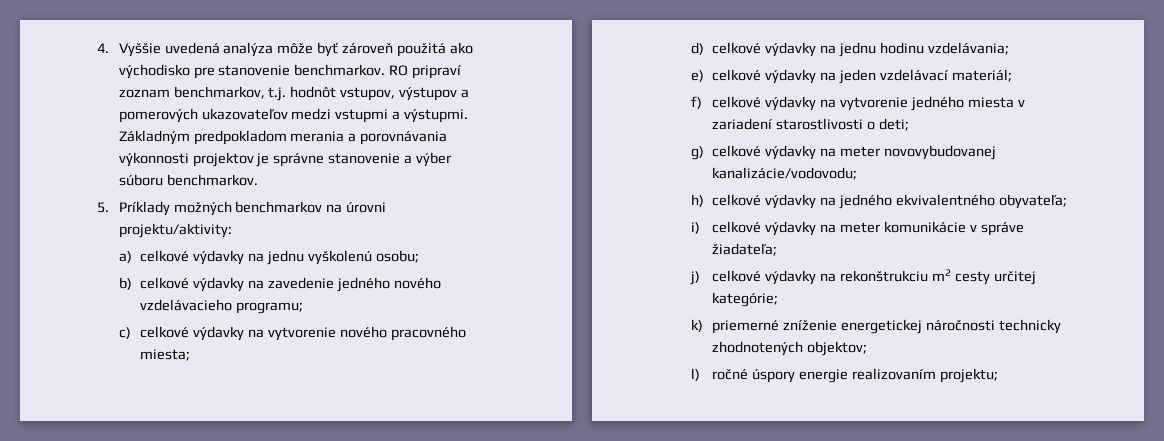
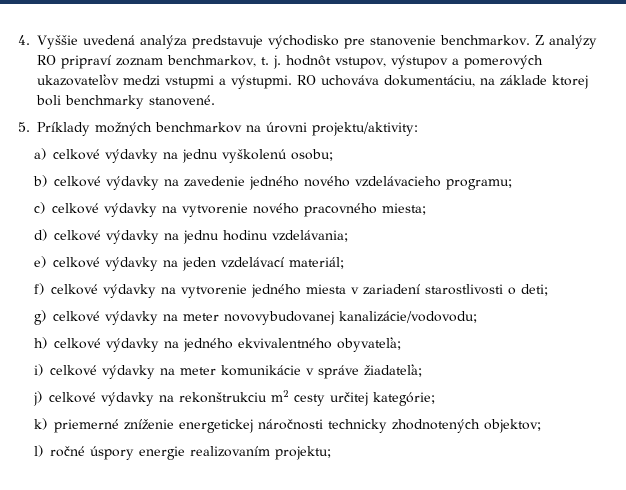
[277,42,474,57] môže byť zároveň použitá ako -> [192,35,263,49] predstavuje
(386, 70) none -> [534,35,597,49] Z analýzy
[268,87,287,101] t.j. -> [260,55,281,69] t. j.
[118,130,448,145] [118,152,452,167] [118,174,258,186] Základným predpokladom merania a porovnávania výkonnosti projektov je správne stanovenie a výber súboru benchmarkov. -> [297,75,588,89] [36,95,215,109] RO uchováva dokumentáciu, na základe ktorej boli benchmarky stanovené.

